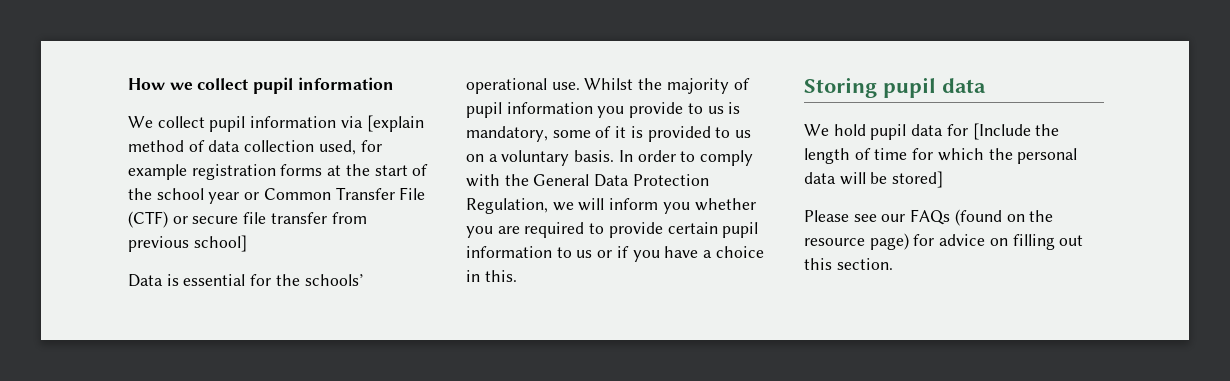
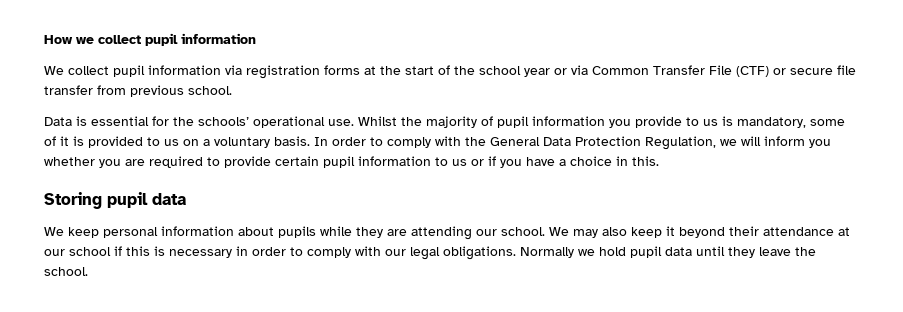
[366,115,424,132] [128,140,382,155] [128,164,187,180] [explain method of data collection used, for example -> (242, 70) none
(260, 196) none -> [571,65,588,75] via
[193,235,247,252] school] -> [188,86,232,95] school.
[833,123,1060,140] [804,148,1078,164] [804,171,944,188] [804,209,1054,226] [804,233,1084,250] [804,258,893,270] hold pupil data for [Include the length of time for which the personal data will be stored] // Please see our FAQs (found on the resource page) for advice on filling out this section. -> [68,226,850,240] [44,246,816,260] [44,267,88,276] keep personal information about pupils while they are attending our school. We may also keep it beyond their attendance at our school if this is necessary in order to comply with our legal obligations. Normally we hold pupil data until they leave the school.

